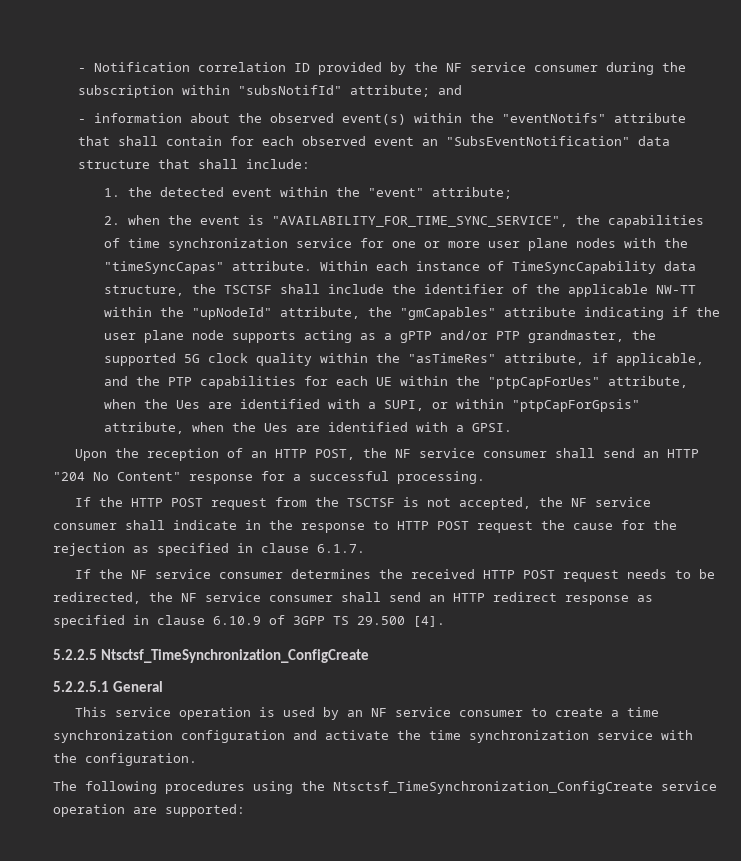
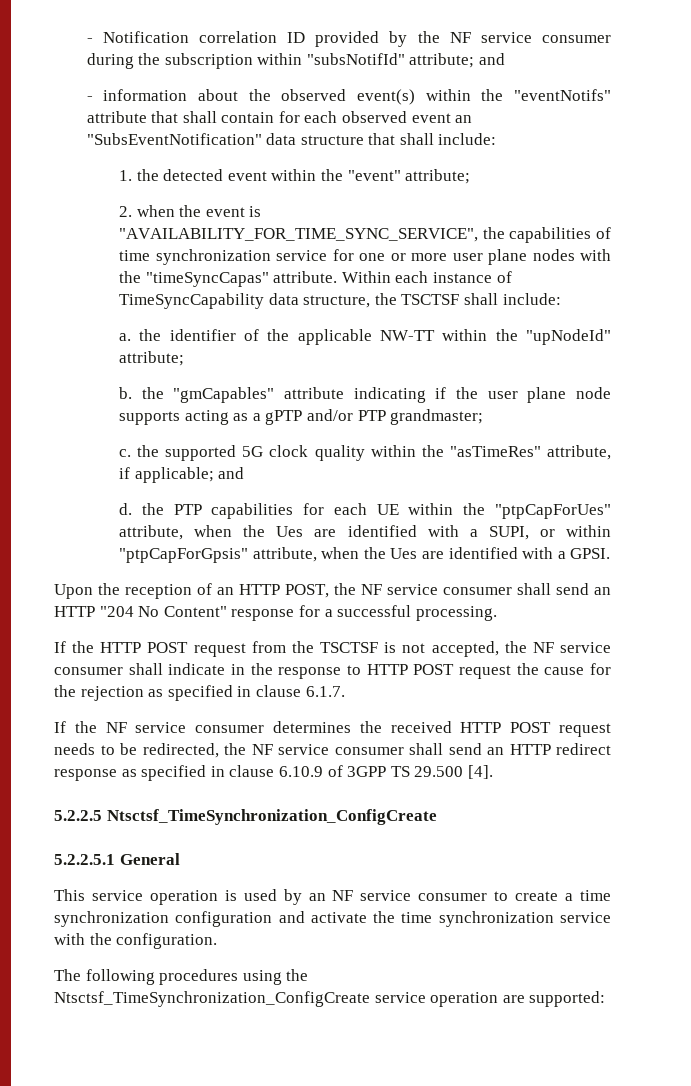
[327,284,384,294] include -> [502,293,561,305] [119,333,132,341] include: // a.
[279,307,360,319] attribute, -> [119,351,185,366] [119,387,133,399] attribute; // b.
[527,330,624,343] grandmaster, -> [390,409,484,425] [119,449,132,457] grandmaster; // c.
[615,353,704,366] [103,376,128,386] applicable, and -> [134,467,245,483] [119,503,133,515] applicable; and // d.

